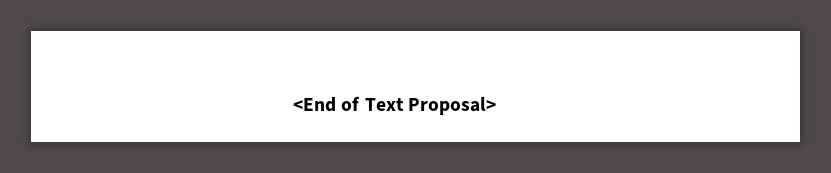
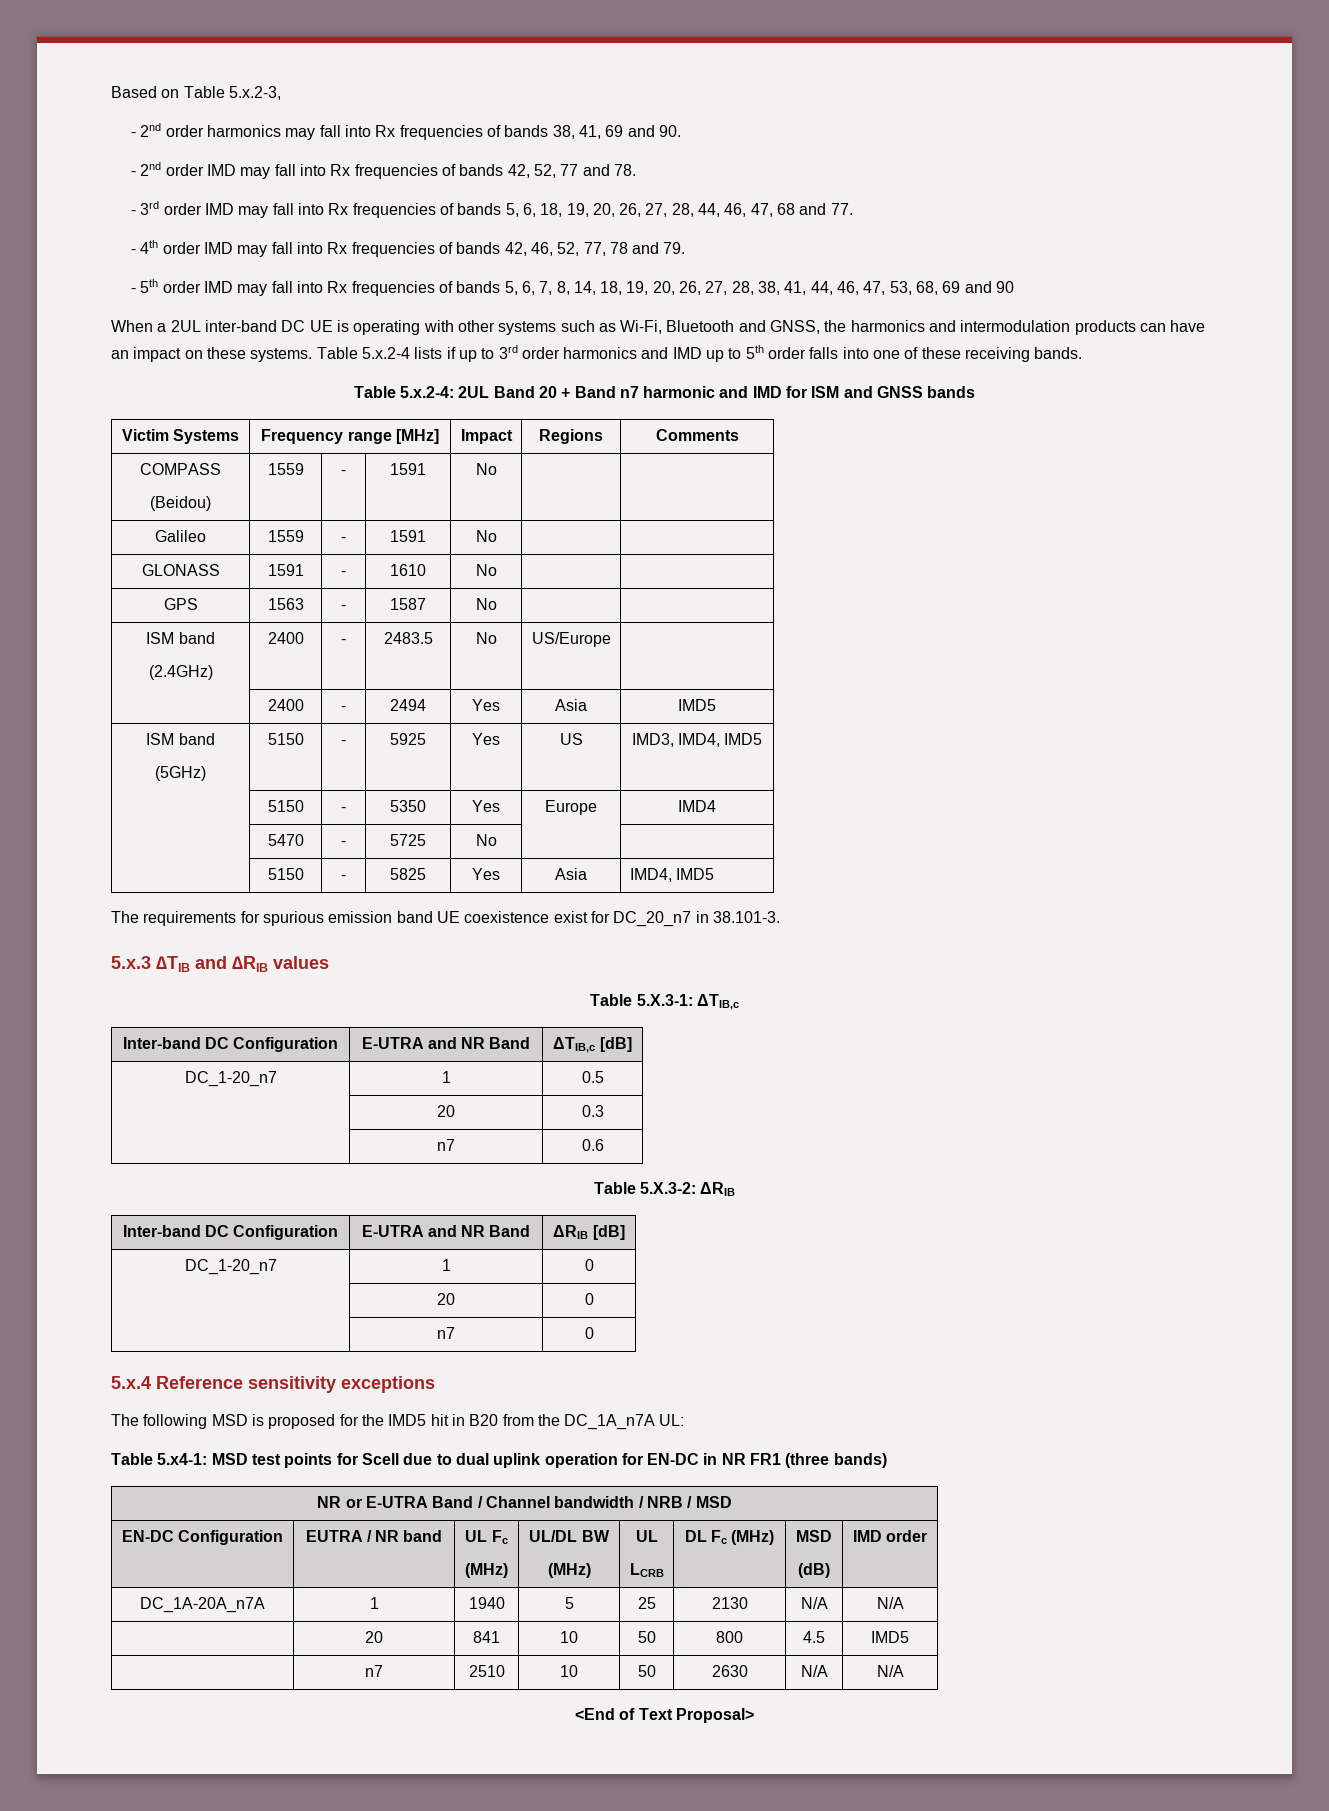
(293, 104) none -> [111,86,281,100] [131,123,681,140] [131,162,636,179] [131,201,853,218] [131,240,686,257] [131,279,1014,296] [111,320,1206,335] [111,345,1083,362] [353,386,976,398] [121,429,240,444] [261,429,439,444] [460,429,513,444] [539,429,603,444] [655,429,739,441] [140,463,221,475] [150,496,211,511] [267,463,304,475] [341,470,346,475] [390,463,426,475] [475,463,497,475] [155,530,206,542] [267,530,304,542] [341,537,346,542] [390,530,426,542] [475,530,497,542] [141,564,220,576] [267,564,304,576] [341,571,346,576] [390,564,426,576] [475,564,497,576] [163,598,198,610] [267,598,304,610] [341,605,346,610] [390,598,426,610] [475,598,497,610] [146,632,215,644] [148,665,213,680] [267,632,304,644] [341,639,346,644] [383,632,433,644] [475,632,497,644] [531,632,611,647] [267,699,304,711] [341,706,346,711] [390,699,426,711] [472,699,500,711] [555,699,587,711] [678,699,716,711] [146,733,215,745] [155,766,206,781] [267,733,304,745] [341,740,346,745] [390,733,426,745] [472,733,500,745] [559,733,583,745] [631,733,763,747] [267,800,304,812] [341,807,346,812] [390,800,426,812] [472,800,500,812] [545,800,597,815] [678,800,716,812] [267,834,304,846] [341,841,346,846] [390,834,426,846] [475,834,497,846] [267,868,304,880] [341,875,346,880] [390,868,426,880] [472,868,500,880] [555,868,587,880] [629,868,714,882] [111,911,780,927] [111,956,329,972] [590,994,739,1010] [122,1037,339,1052] [361,1037,531,1049] [553,1037,632,1053] [184,1071,277,1087] [441,1071,451,1083] [581,1071,604,1083] [437,1105,455,1117] [581,1105,604,1117] [437,1139,455,1151] [581,1139,604,1151] [593,1182,736,1196] [122,1225,339,1240] [361,1225,531,1237] [553,1225,625,1240] [184,1259,277,1275] [441,1259,451,1271] [584,1259,594,1271] [437,1293,455,1305] [584,1293,594,1305] [437,1327,455,1339] [584,1327,594,1339] [111,1376,435,1393] [111,1414,685,1430] [111,1453,887,1468] [317,1496,732,1508] [121,1530,284,1545] [305,1530,443,1542] [465,1530,508,1544] [465,1563,508,1578] [529,1530,610,1542] [547,1563,591,1578] [635,1530,658,1542] [629,1563,664,1577] [684,1530,775,1545] [796,1530,832,1542] [798,1563,830,1578] [852,1530,928,1542] [140,1597,265,1613] [369,1597,379,1609] [468,1597,505,1609] [564,1597,574,1609] [637,1597,656,1609] [711,1597,748,1609] [800,1597,828,1609] [876,1597,904,1609] [365,1631,383,1643] [473,1631,500,1643] [560,1631,578,1643] [637,1631,656,1643] [716,1631,743,1643] [803,1631,825,1643] [871,1631,909,1643] [365,1665,383,1677] [468,1665,505,1677] [560,1665,578,1677] [637,1665,656,1677] [711,1665,748,1677] [800,1665,828,1677] [876,1665,904,1677] Based on Table 5.x.2-3, // - 2nd order harmonics may fall into Rx frequencies of bands 38, 41, 69 and 90. // - 2nd order IMD may fall into Rx frequencies of bands 42, 52, 77 and 78. // - 3rd order IMD may fall into Rx frequencies of bands 5, 6, 18, 19, 20, 26, 27, 28, 44, 46, 47, 68 and 77. // - 4th order IMD may fall into Rx frequencies of bands 42, 46, 52, 77, 78 and 79. // - 5th order IMD may fall into Rx frequencies of bands 5, 6, 7, 8, 14, 18, 19, 20, 26, 27, 28, 38, 41, 44, 46, 47, 53, 68, 69 and 90 // When a 2UL inter-band DC UE is operating with other systems such as Wi-Fi, Bluetooth and GNSS, the harmonics and intermodulation products can have an impact on these systems. Table 5.x.2-4 lists if up to 3rd order harmonics and IMD up to 5th order falls into one of these receiving bands. // Table 5.x.2-4: 2UL Band 20 + Band n7 harmonic and IMD for ISM and GNSS bands // Victim Systems | Frequency range [MHz] | Impact | Regions | Comments // COMPASS // (Beidou) | 1559 | - | 1591 | No | | // Galileo | 1559 | - | 1591 | No | | // GLONASS | 1591 | - | 1610 | No | | // GPS | 1563 | - | 1587 | No | | // ISM band // (2.4GHz) | 2400 | - | 2483.5 | No | US/Europe | // | 2400 | - | 2494 | Yes | Asia | IMD5 // ISM band // (5GHz) | 5150 | - | 5925 | Yes | US | IMD3, IMD4, IMD5 // | 5150 | - | 5350 | Yes | Europe | IMD4 // | 5470 | - | 5725 | No | | // | 5150 | - | 5825 | Yes | Asia | IMD4, IMD5 // The requirements for spurious emission band UE coexistence exist for DC_20_n7 in 38.101-3. // 5.x.3 ∆TIB and ∆RIB values // Table 5.X.3-1: ΔTIB,c // Inter-band DC Configuration | E-UTRA and NR Band | ΔTIB,c [dB] // DC_1-20_n7 | 1 | 0.5 // | 20 | 0.3 // | n7 | 0.6 // Table 5.X.3-2: ΔRIB // Inter-band DC Configuration | E-UTRA and NR Band | ΔRIB [dB] // DC_1-20_n7 | 1 | 0 // | 20 | 0 // | n7 | 0 // 5.x.4 Reference sensitivity exceptions // The following MSD is proposed for the IMD5 hit in B20 from the DC_1A_n7A UL: // Table 5.x4-1: MSD test points for Scell due to dual uplink operation for EN-DC in NR FR1 (three bands) // NR or E-UTRA Band / Channel bandwidth / NRB / MSD // EN-DC Configuration | EUTRA / NR band | UL Fc // (MHz) | UL/DL BW // (MHz) | UL // LCRB | DL Fc (MHz) | MSD // (dB) | IMD order // DC_1A-20A_n7A | 1 | 1940 | 5 | 25 | 2130 | N/A | N/A // | 20 | 841 | 10 | 50 | 800 | 4.5 | IMD5 // | n7 | 2510 | 10 | 50 | 2630 | N/A | N/A //

